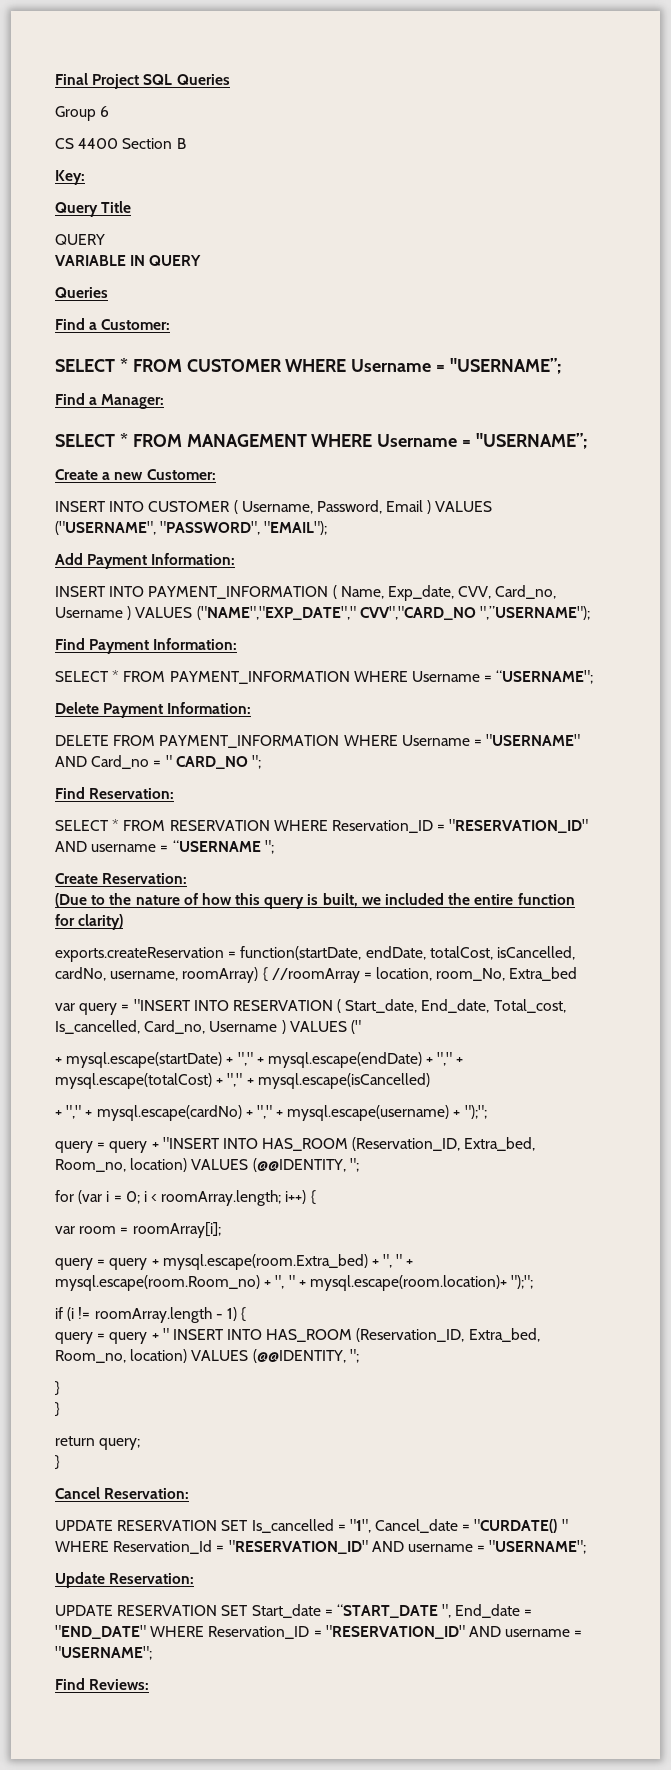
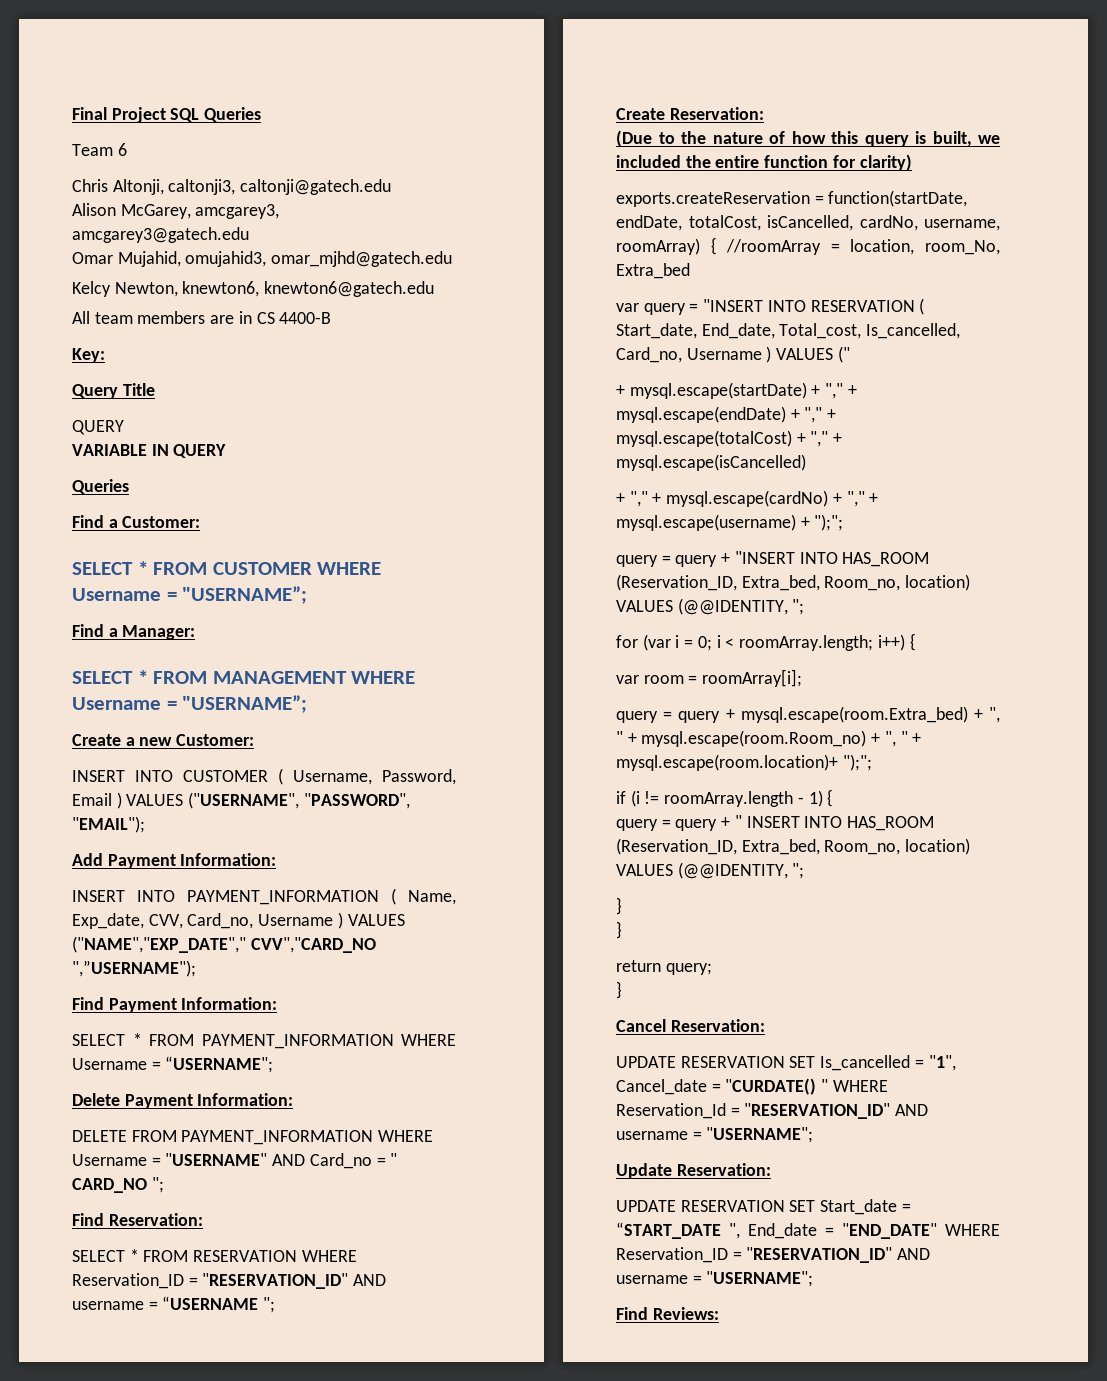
[55,106,96,121] Group -> [72,144,113,156] Team
[55,138,186,149] CS 4400 Section B -> [72,179,392,195] [72,203,280,219] [72,227,249,243] [72,251,453,267] [72,281,435,297] [72,311,332,324] Chris Altonji, caltonji3, caltonji@gatech.edu // Alison McGarey, amcgarey3, amcgarey3@gatech.edu // Omar Mujahid, omujahid3, omar_mjhd@gatech.edu // Kelcy Newton, knewton6, knewton6@gatech.edu // All team members are in CS 4400-B

